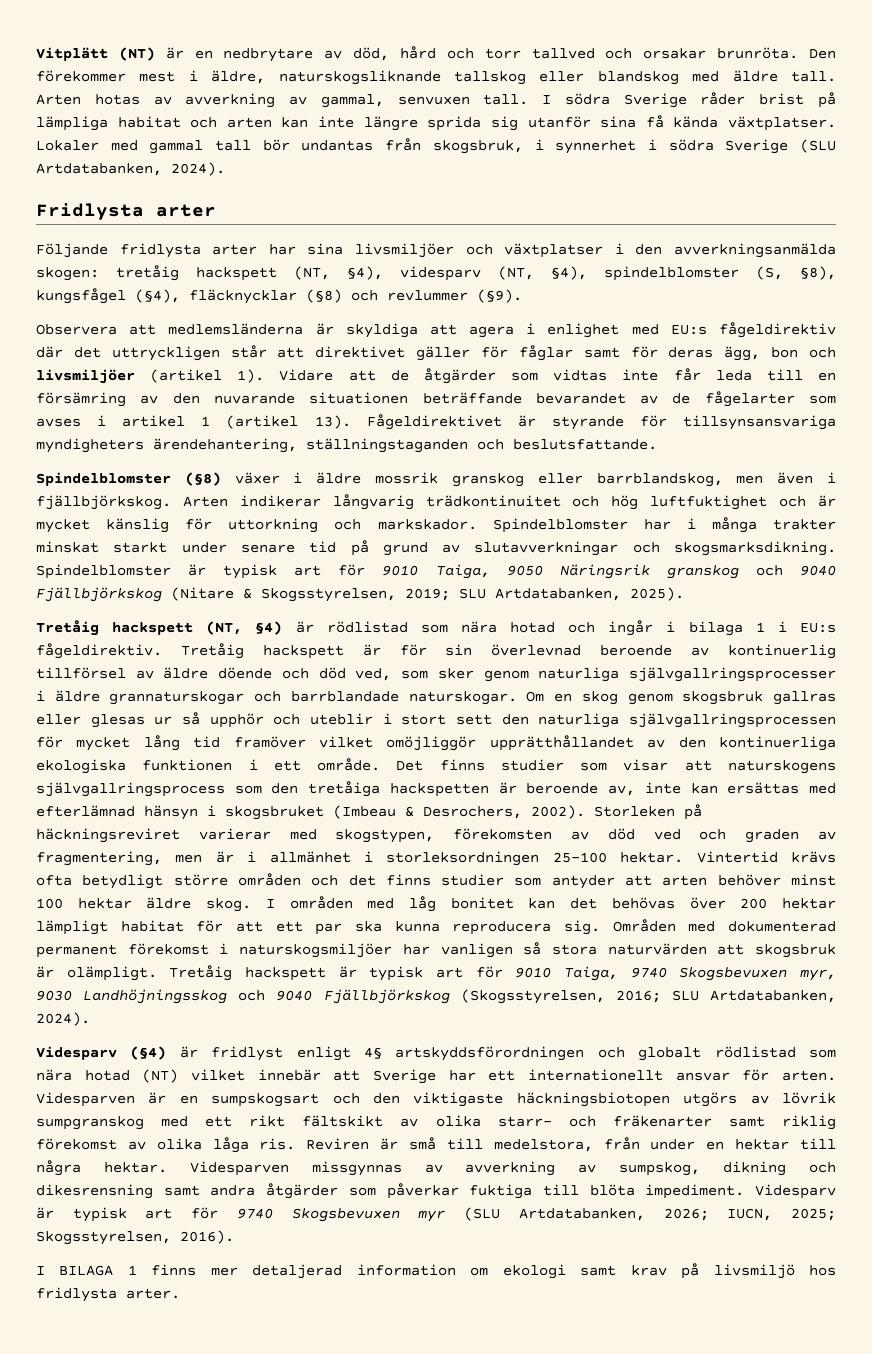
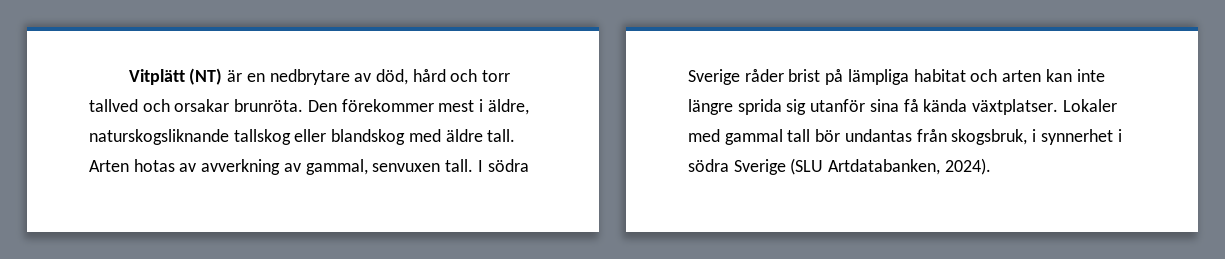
[36,203,216,220] [36,243,837,258] [36,265,836,281] [36,288,522,304] [36,322,836,338] [36,345,837,361] [36,368,837,384] [36,391,836,407] [36,414,837,430] [36,438,657,453] [36,472,837,487] [36,494,837,510] [36,517,837,533] [36,540,836,556] [36,564,837,579] [36,587,684,602] [36,620,836,636] [36,643,837,659] [36,667,837,682] [36,690,837,705] [36,712,836,728] [36,735,836,751] [36,758,836,774] [36,781,837,797] [36,804,702,820] [36,828,836,843] [36,851,836,866] [36,873,836,889] [36,896,836,912] [36,919,836,935] [36,942,837,958] [36,965,836,981] [36,989,836,1004] [36,1012,90,1026] [36,1046,836,1061] [36,1069,836,1084] [36,1092,836,1107] [36,1115,837,1130] [36,1137,836,1153] [36,1160,837,1176] [36,1183,836,1199] [36,1207,837,1222] [36,1230,234,1245] [36,1263,836,1279] [36,1287,180,1302] // Fridlysta arter // Följande fridlysta arter har sina livsmiljöer och växtplatser i den avverkningsanmälda skogen: tretåig hackspett (NT, §4), videsparv (NT, §4), spindelblomster (S, §8), kungsfågel (§4), fläcknycklar (§8) och revlummer (§9). // Observera att medlemsländerna är skyldiga att agera i enlighet med EU:s fågeldirektiv där det uttryckligen står att direktivet gäller för fåglar samt för deras ägg, bon och livsmiljöer (artikel 1). Vidare att de åtgärder som vidtas inte får leda till en försämring av den nuvarande situationen beträffande bevarandet av de fågelarter som avses i artikel 1 (artikel 13). Fågeldirektivet är styrande för tillsynsansvariga myndigheters ärendehantering, ställningstaganden och beslutsfattande. // Spindelblomster (§8) växer i äldre mossrik granskog eller barrblandskog, men även i fjällbjörkskog. Arten indikerar långvarig trädkontinuitet och hög luftfuktighet och är mycket känslig för uttorkning och markskador. Spindelblomster har i många trakter minskat starkt under senare tid på grund av slutavverkningar och skogsmarksdikning. Spindelblomster är typisk art för 9010 Taiga, 9050 Näringsrik granskog och 9040 Fjällbjörkskog (Nitare & Skogsstyrelsen, 2019; SLU Artdatabanken, 2025). // Tretåig hackspett (NT, §4) är rödlistad som nära hotad och ingår i bilaga 1 i EU:s fågeldirektiv. Tretåig hackspett är för sin överlevnad beroende av kontinuerlig tillförsel av äldre döende och död ved, som sker genom naturliga självgallringsprocesser i äldre grannaturskogar och barrblandade naturskogar. Om en skog genom skogsbruk gallras eller glesas ur så upphör och uteblir i stort sett den naturliga självgallringsprocessen för mycket lång tid framöver vilket omöjliggör upprätthållandet av den kontinuerliga ekologiska funktionen i ett område. Det finns studier som visar att naturskogens självgallringsprocess som den tretåiga hackspetten är beroende av, inte kan ersättas med efterlämnad hänsyn i skogsbruket (Imbeau & Desrochers, 2002). Storleken på häckningsreviret varierar med skogstypen, förekomsten av död ved och graden av fragmentering, men är i allmänhet i storleksordningen 25–100 hektar. Vintertid krävs ofta betydligt större områden och det finns studier som antyder att arten behöver minst 100 hektar äldre skog. I områden med låg bonitet kan det behövas över 200 hektar lämpligt habitat för att ett par ska kunna reproducera sig. Områden med dokumenterad permanent förekomst i naturskogsmiljöer har vanligen så stora naturvärden att skogsbruk är olämpligt. Tretåig hackspett är typisk art för 9010 Taiga, 9740 Skogsbevuxen myr, 9030 Landhöjningsskog och 9040 Fjällbjörkskog (Skogsstyrelsen, 2016; SLU Artdatabanken, 2024). // Videsparv (§4) är fridlyst enligt 4§ artskyddsförordningen och globalt rödlistad som nära hotad (NT) vilket innebär att Sverige har ett internationellt ansvar för arten. Videsparven är en sumpskogsart och den viktigaste häckningsbiotopen utgörs av lövrik sumpgranskog med ett rikt fältskikt av olika starr- och fräkenarter samt riklig förekomst av olika låga ris. Reviren är små till medelstora, från under en hektar till några hektar. Videsparven missgynnas av avverkning av sumpskog, dikning och dikesrensning samt andra åtgärder som påverkar fuktiga till blöta impediment. Videsparv är typisk art för 9740 Skogsbevuxen myr (SLU Artdatabanken, 2026; IUCN, 2025; Skogsstyrelsen, 2016). // I BILAGA 1 finns mer detaljerad information om ekologi samt krav på livsmiljö hos fridlysta arter. -> (991, 166) none

